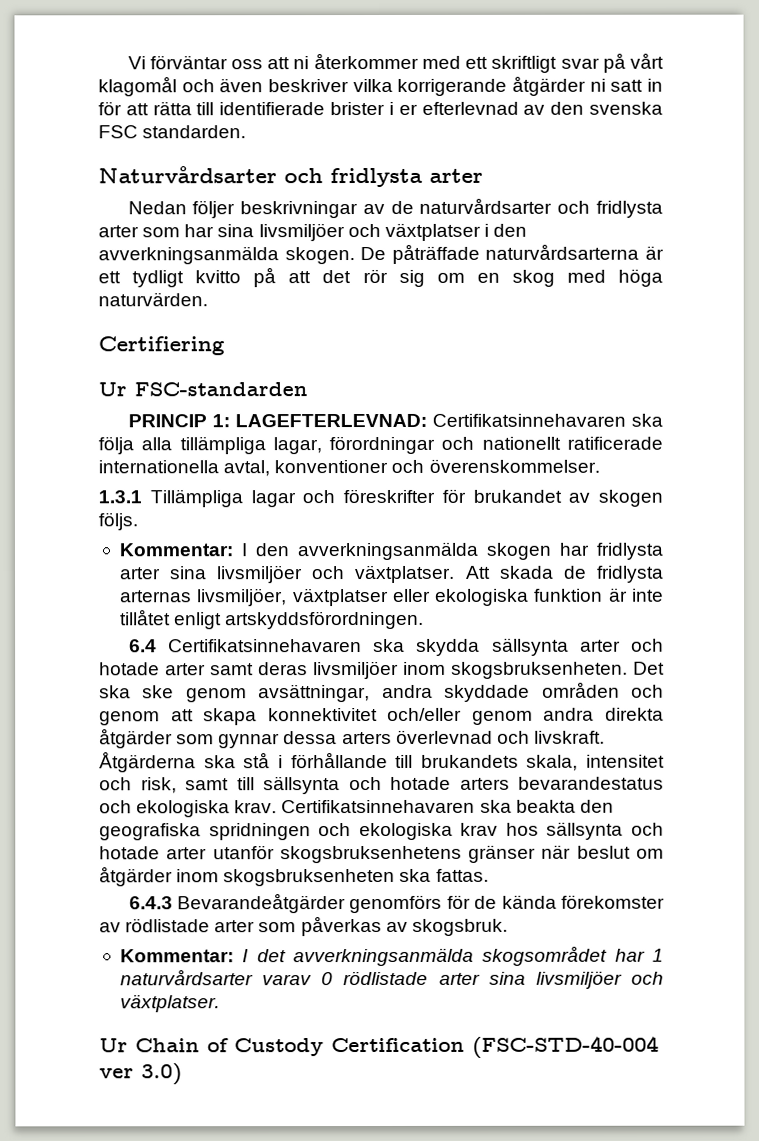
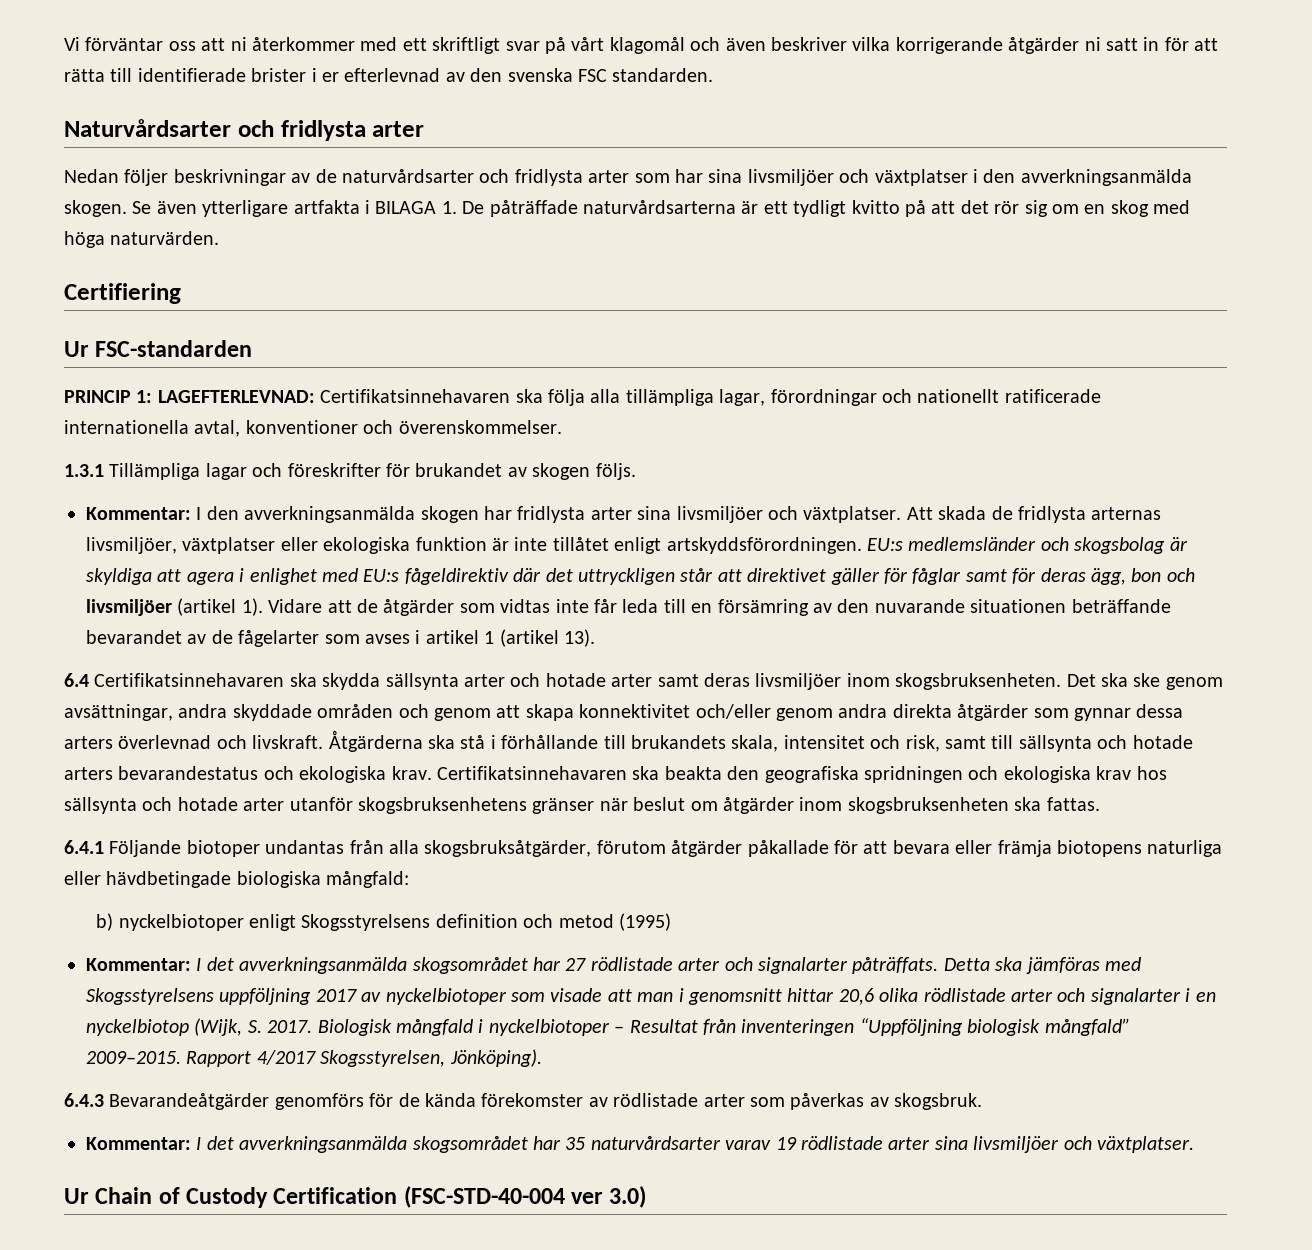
(355, 256) none -> [132,200,457,217] Se även ytterligare artfakta i BILAGA 1.
(425, 620) none -> [866,537,1188,554] [86,568,1195,585] [86,598,1171,616] [86,629,595,647] EU:s medlemsländer och skogsbolag är skyldiga att agera i enlighet med EU:s fågeldirektiv där det uttryckligen står att direktivet gäller för fåglar samt för deras ägg, bon och livsmiljöer (artikel 1). Vidare att de åtgärder som vidtas inte får leda till en försämring av den nuvarande situationen beträffande bevarandet av de fågelarter som avses i artikel 1 (artikel 13).
(489, 875) none -> [64,840,1223,857] [64,871,410,888] [96,913,672,931] [86,957,1141,974] [86,988,1216,1005] [86,1018,1130,1036] [86,1049,542,1067] // 6.4.1 Följande biotoper undantas från alla skogsbruksåtgärder, förutom åtgärder påkallade för att bevara eller främja biotopens naturliga eller hävdbetingade biologiska mångfald: // b) nyckelbiotoper enligt Skogsstyrelsens definition och metod (1995) // Kommentar: I det avverkningsanmälda skogsområdet har 27 rödlistade arter och signalarter påträffats. Detta ska jämföras med Skogsstyrelsens uppföljning 2017 av nyckelbiotoper som visade att man i genomsnitt hittar 20,6 olika rödlistade arter och signalarter i en nyckelbiotop (Wijk, S. 2017. Biologisk mångfald i nyckelbiotoper – Resultat från inventeringen “Uppföljning biologisk mångfald” 2009–2015. Rapport 4/2017 Skogsstyrelsen, Jönköping).
[652,948,665,962] 1 -> [565,1137,586,1150] 35
[321,972,334,986] 0 -> [775,1137,797,1150] 19

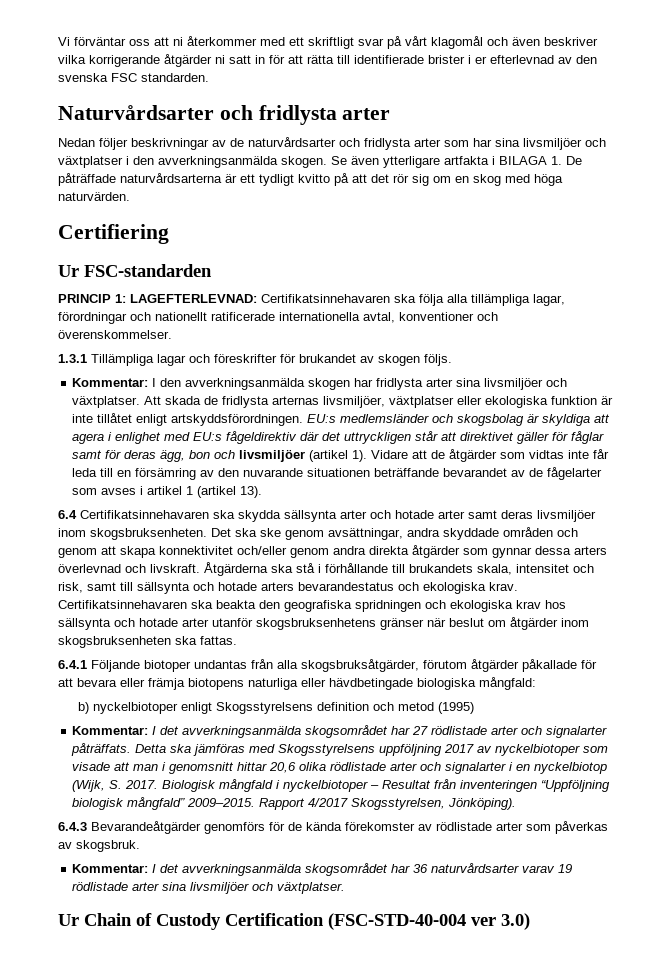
[565,1137,586,1150] 35 -> [413,864,429,873] 36

